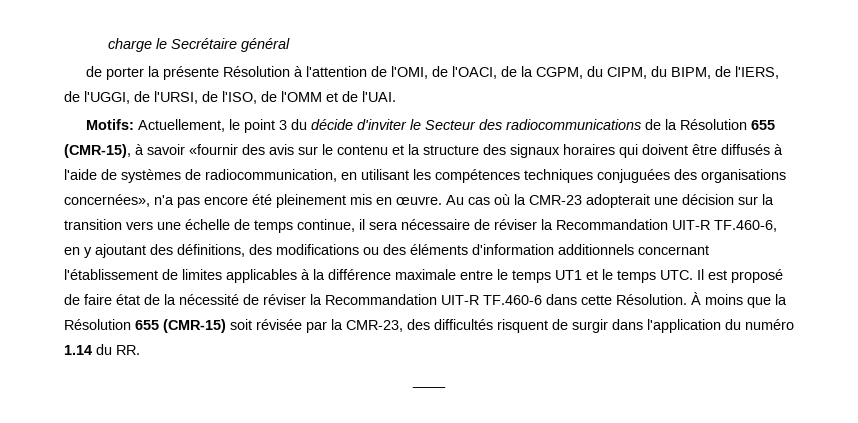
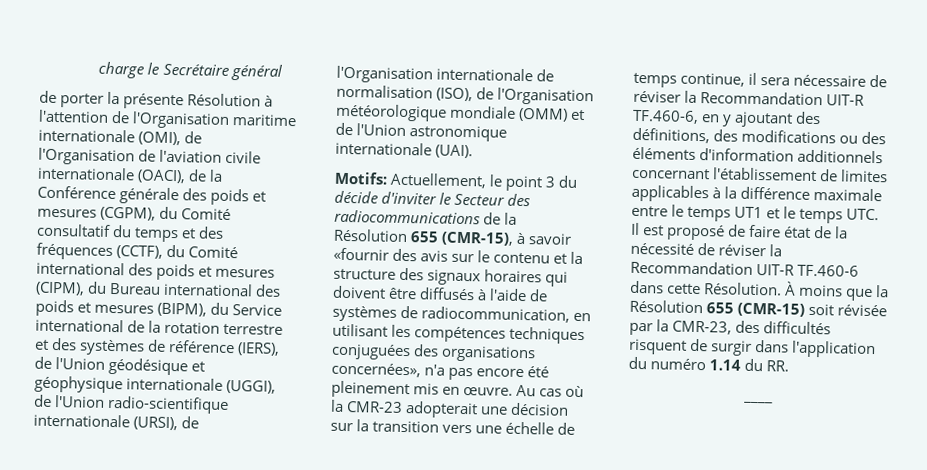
[391,66,780,79] [64,91,396,104] l'OMI, de l'OACI, de la CGPM, du CIPM, du BIPM, de l'IERS, de l'UGGI, de l'URSI, de l'ISO, de l'OMM et de l'UAI. -> [132,111,298,129] [38,128,203,146] [38,147,262,166] [37,166,224,184] [37,185,267,206] [37,206,232,221] [36,223,225,243] [36,242,239,261] [36,261,276,281] [35,281,282,297] [35,299,283,317] [35,318,284,335] [34,337,281,356] [34,356,206,376] [34,375,277,394] [34,394,230,415] [33,413,200,431] [336,65,555,84] [336,84,595,106] [335,103,586,122] [335,122,508,142] [335,141,474,159] l'Organisation maritime internationale (OMI), de l'Organisation de l'aviation civile internationale (OACI), de la Conférence générale des poids et mesures (CGPM), du Comité consultatif du temps et des fréquences (CCTF), du Comité international des poids et mesures (CIPM), du Bureau international des poids et mesures (BIPM), du Service international de la rotation terrestre et des systèmes de référence (IERS), de l'Union géodésique et géophysique internationale (UGGI), de l'Union radio-scientifique internationale (URSI), de l'Organisation internationale de normalisation (ISO), de l'Organisation météorologique mondiale (OMM) et de l'Union astronomique internationale (UAI).

